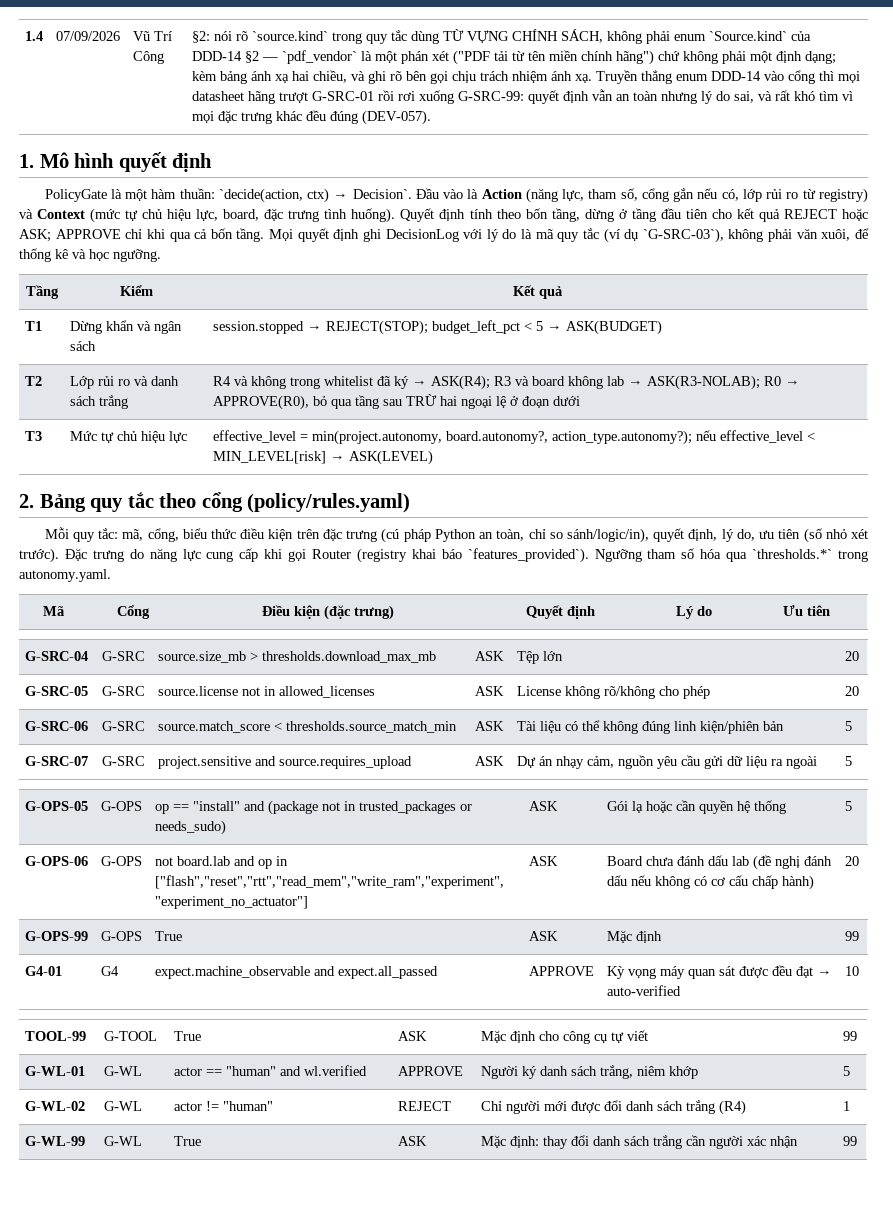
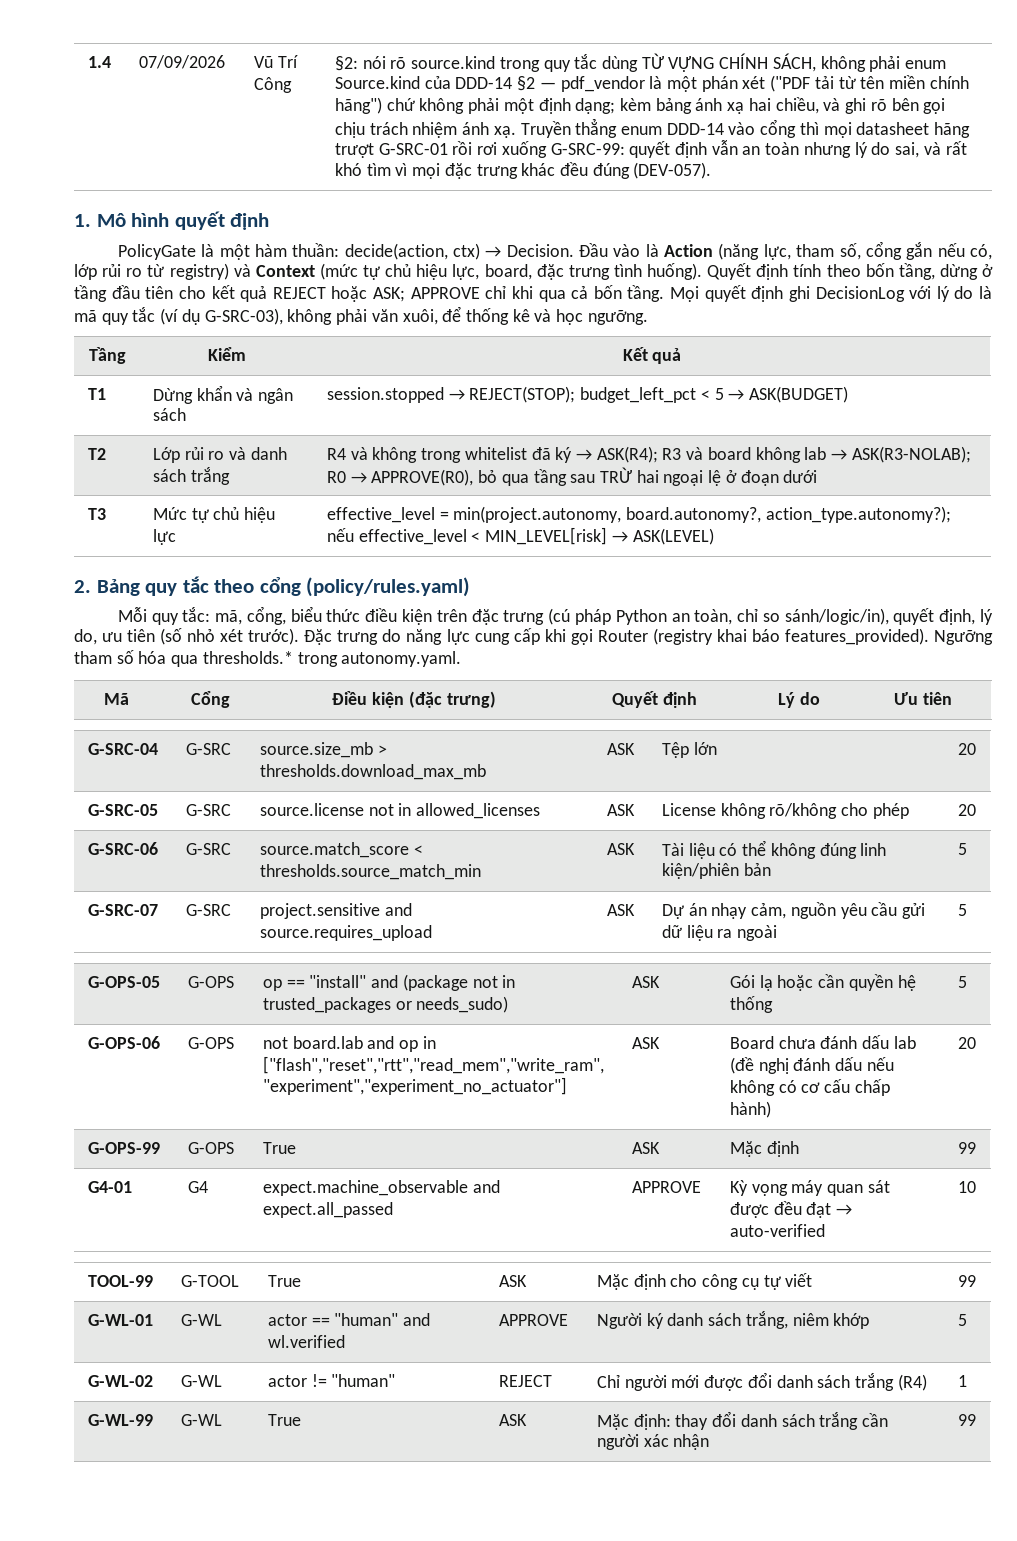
[252,31,329,41] `source.kind` -> [411,56,496,69] source.kind
[709,31,788,41] `Source.kind` -> [334,76,420,89] Source.kind
[282,50,358,64] `pdf_vendor` -> [560,76,645,92] pdf_vendor
[218,188,303,203] `decide(action, -> [344,243,448,260] decide(action,
[352,189,412,199] Decision`. -> [506,244,574,257] Decision.
[642,228,724,243] `G-SRC-03`), -> [204,308,283,325] G-SRC-03),
[467,548,589,563] `features_provided`). -> [784,628,929,645] features_provided).
[752,549,833,559] `thresholds.*` -> [202,651,293,664] thresholds.*

